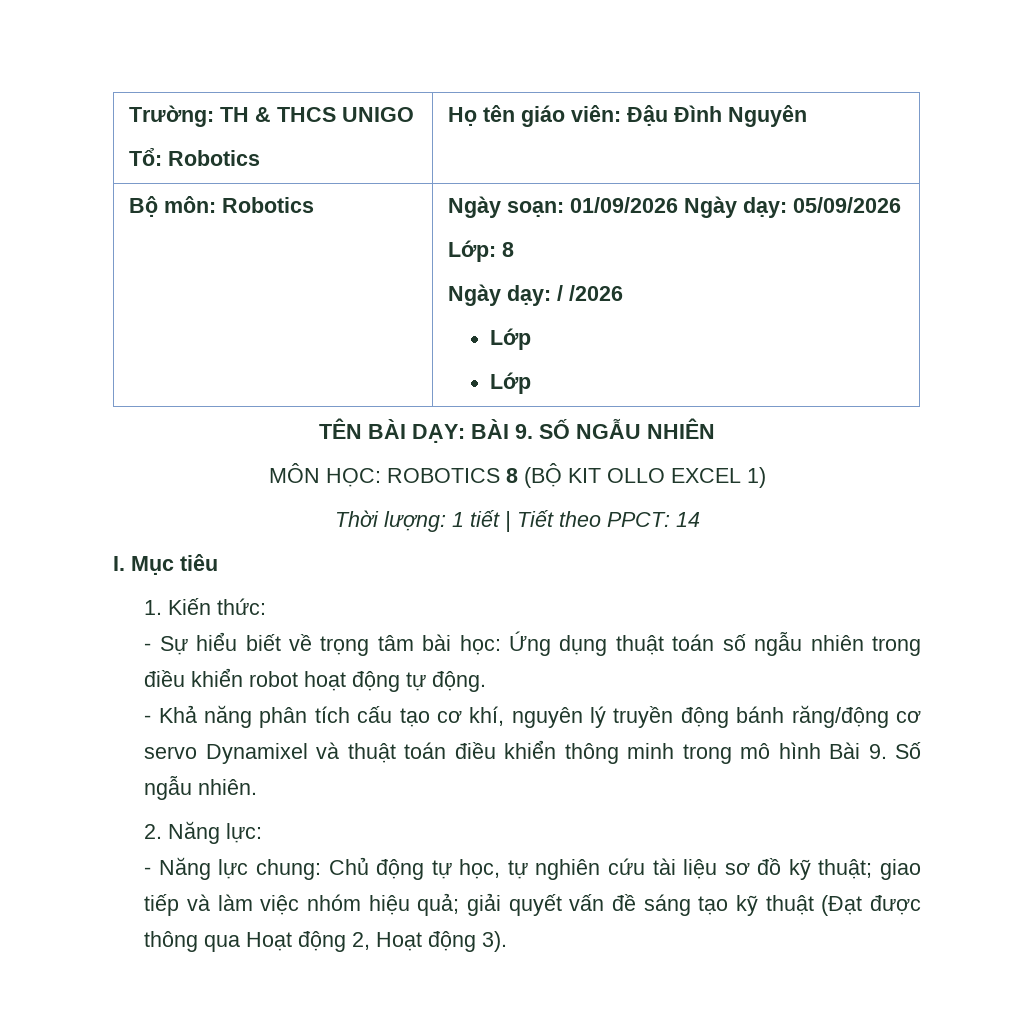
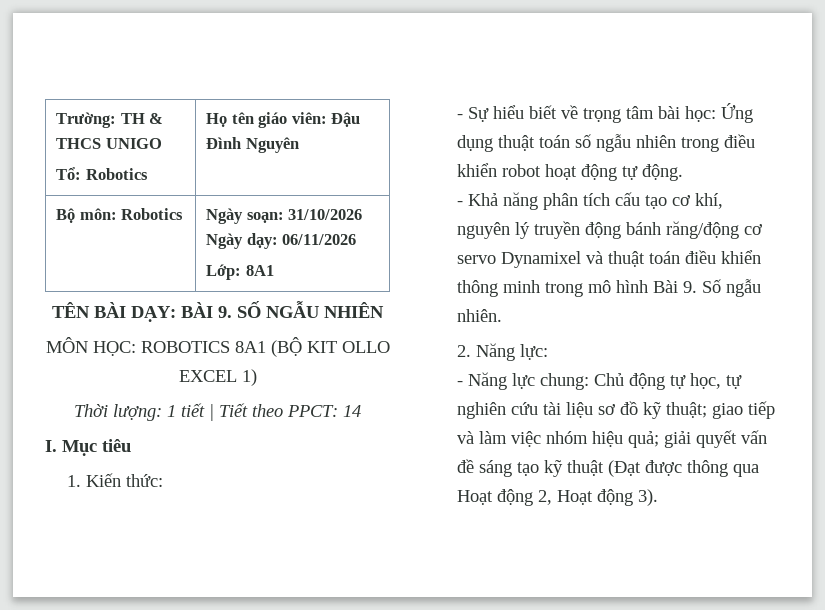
[569,196,901,218] 01/09/2026 Ngày dạy: 05/09/2026 -> [288,209,363,220] [206,233,357,249] 31/10/2026 Ngày dạy: 06/11/2026
[501,242,514,257] [447,284,623,306] [490,328,532,350] [490,372,532,394] 8 // Ngày dạy: / /2026 // Lớp // Lớp -> [245,265,274,276] 8A1
[505,468,518,483] 8 -> [234,341,266,353] 8A1

